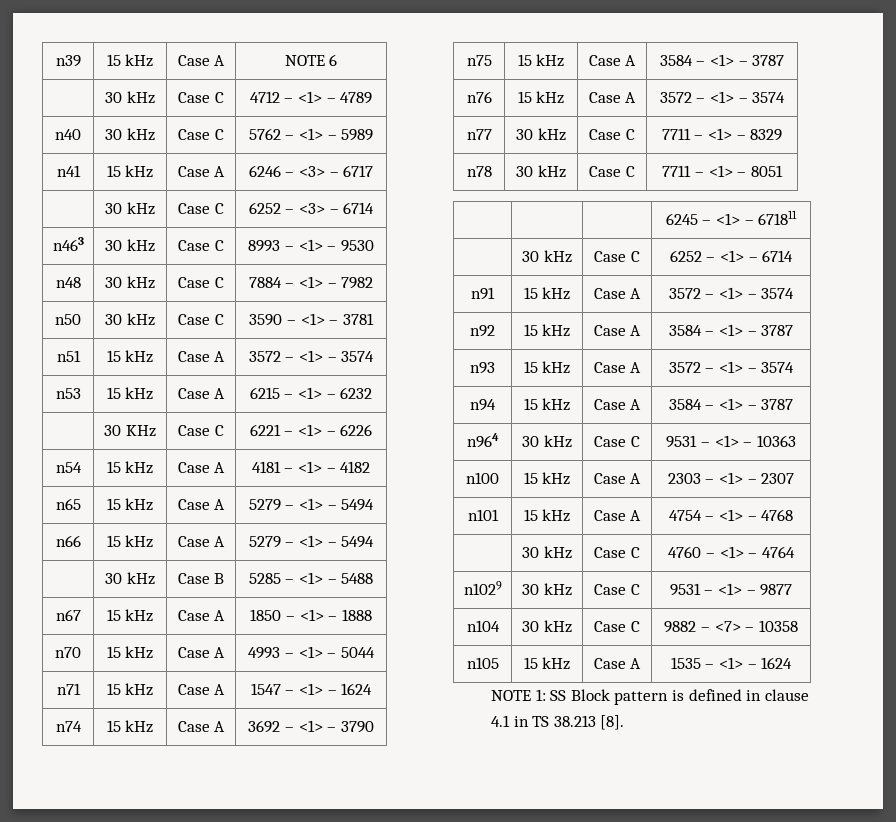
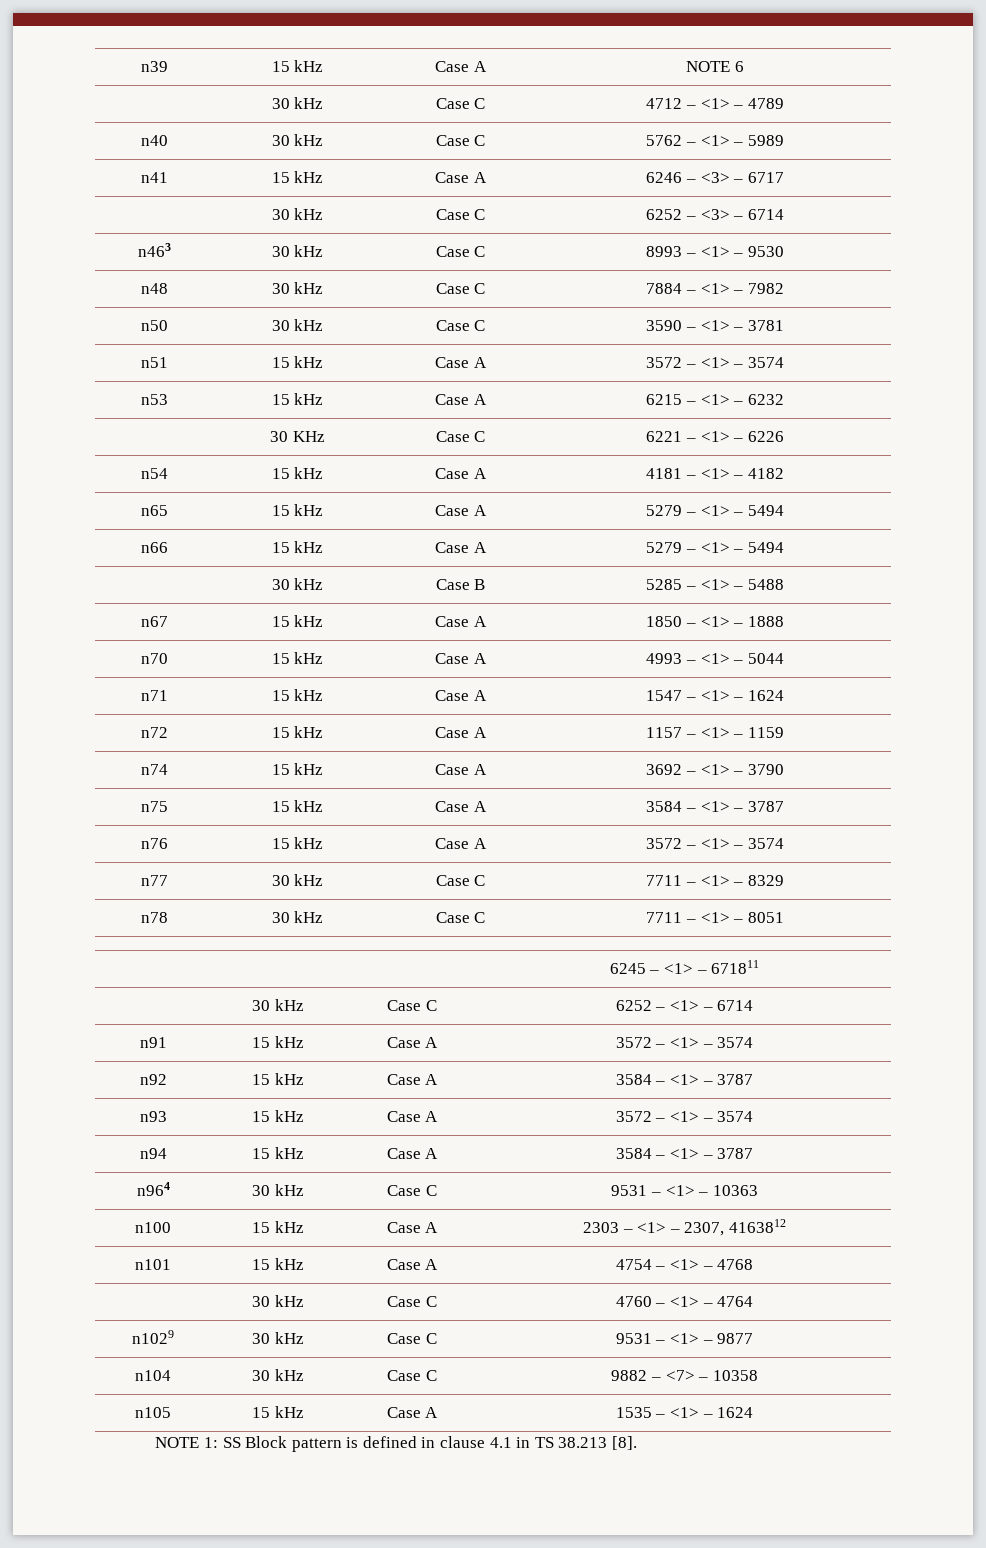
(373, 689) none -> [141,727,168,738] [271,726,324,738] [435,727,487,738] [646,727,784,738] // n72 | 15 kHz | Case A | 1157 – <1> – 1159
[761,473,795,484] 2307 -> [684,1219,786,1236] 2307, 4163812

